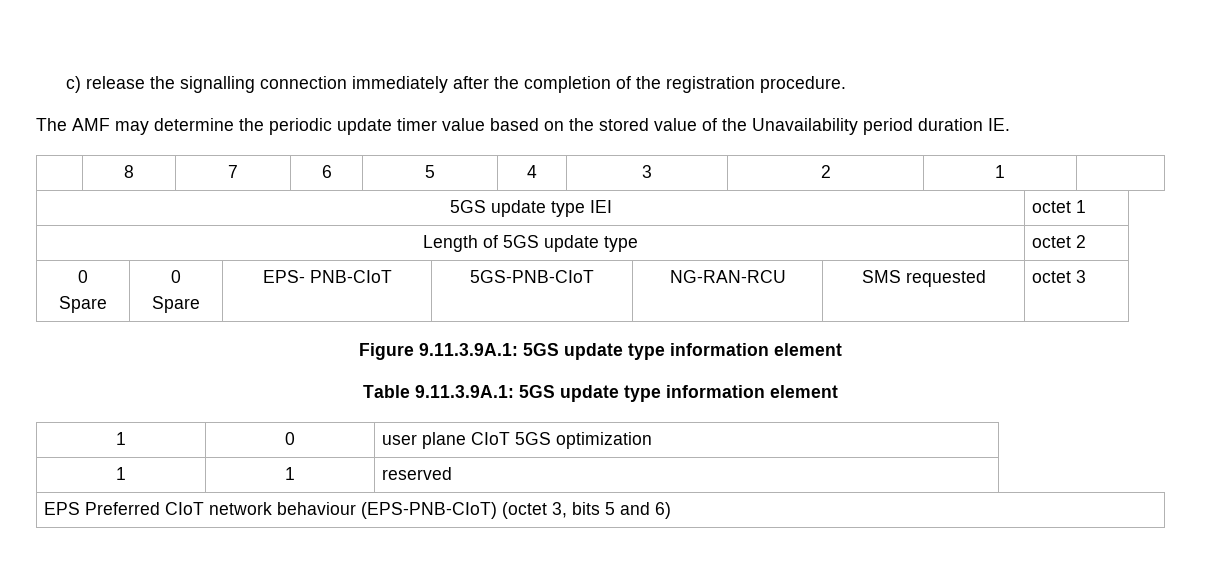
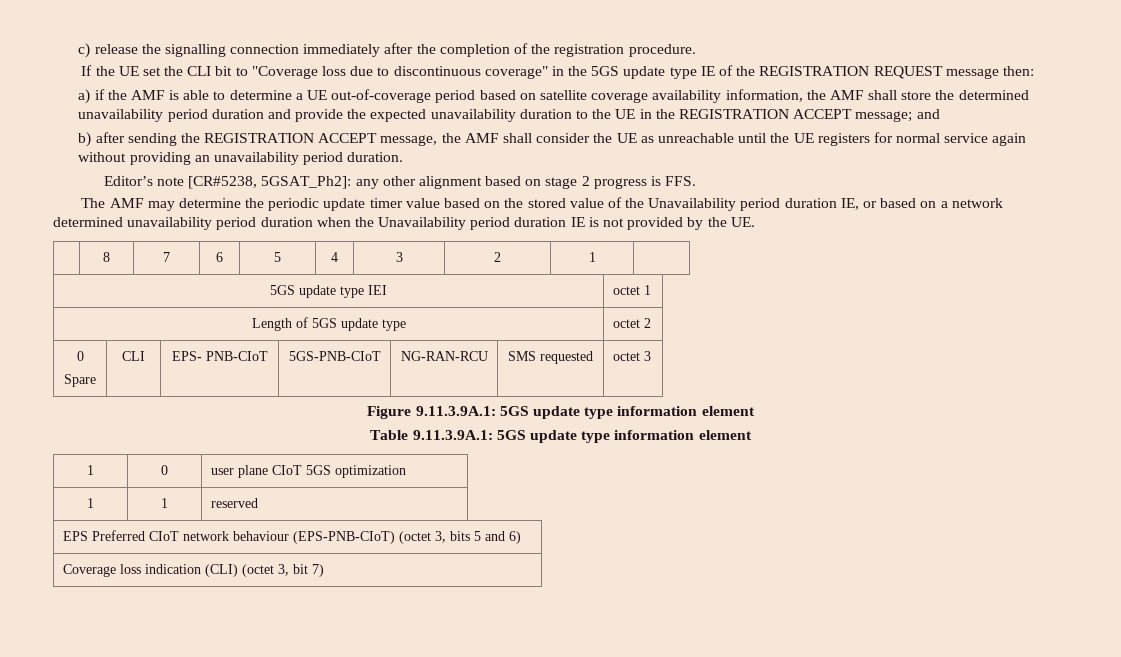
(847, 84) none -> [81,65,1034,79] [78,89,1029,104] [78,109,940,122] [78,132,1027,147] [78,152,404,165] [103,176,697,189] // If the UE set the CLI bit to "Coverage loss due to discontinuous coverage" in the 5GS update type IE of the REGISTRATION REQUEST message then: // a) if the AMF is able to determine a UE out-of-coverage period based on satellite coverage availability information, the AMF shall store the determined unavailability period duration and provide the expected unavailability duration to the UE in the REGISTRATION ACCEPT message; and // b) after sending the REGISTRATION ACCEPT message, the AMF shall consider the UE as unreachable until the UE registers for normal service again without providing an unavailability period duration. // Editor’s note [CR#5238, 5GSAT_Ph2]: any other alignment based on stage 2 progress is FFS.
[988,118,1010,131] IE. -> [840,198,1003,210] [53,217,755,230] IE, or based on a network determined unavailability period duration when the Unavailability period duration IE is not provided by the UE.
[171,270,181,283] [152,296,200,313] 0 // Spare -> [122,351,145,361] CLI
(672, 510) none -> [62,564,324,577] // Coverage loss indication (CLI) (octet 3, bit 7)

